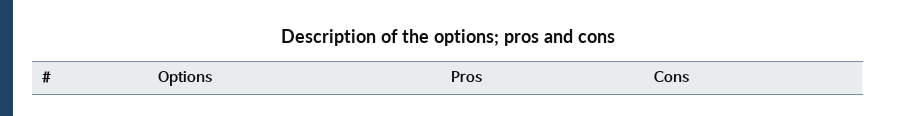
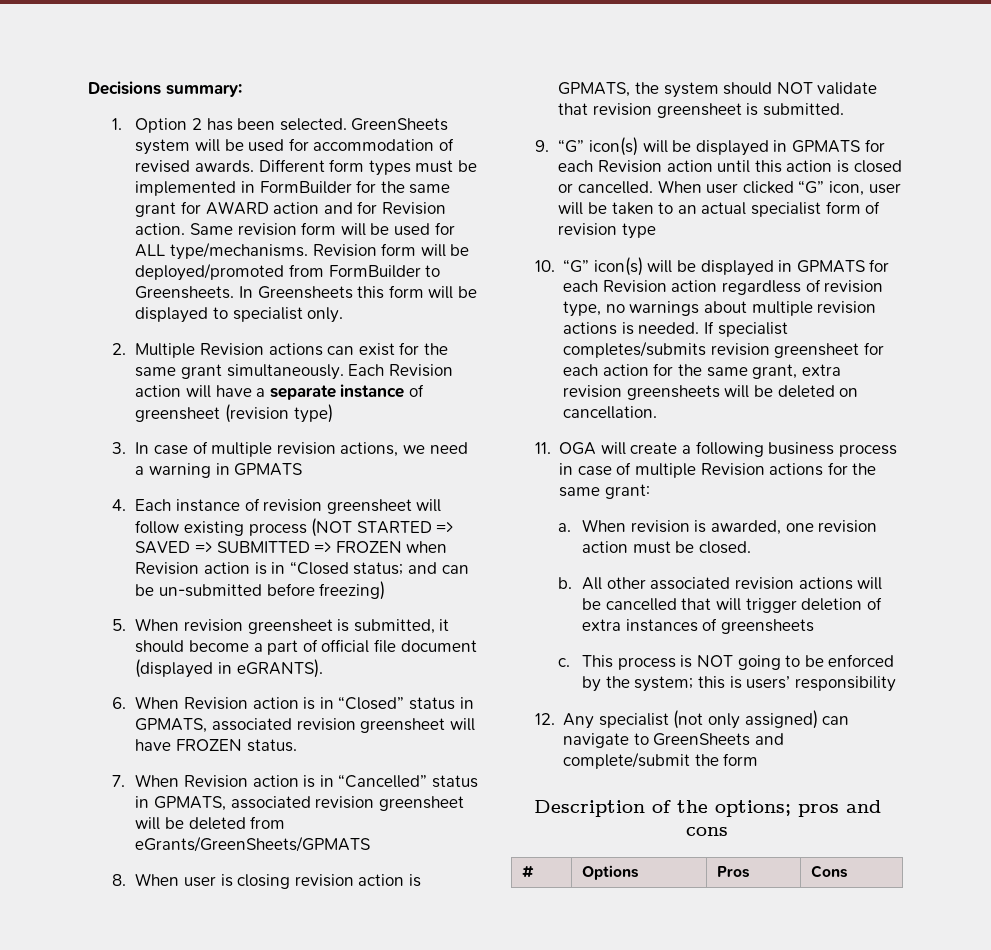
(281, 37) none -> [88,81,242,97] [111,118,449,133] [135,138,455,155] [135,159,478,176] [135,180,451,196] [135,201,447,217] [135,222,455,236] [135,242,470,260] [135,263,441,281] [135,285,478,299] [135,307,344,323] [111,342,449,358] [135,364,453,380] [135,384,425,400] [135,404,333,423] [111,441,468,457] [135,463,303,478] [111,498,442,514] [135,518,454,537] [135,541,448,554] [135,561,469,575] [135,581,386,600] [111,618,450,634] [135,639,477,655] [135,659,323,678] [111,696,474,710] [135,718,475,733] [135,739,297,752] [111,774,479,788] [135,796,464,811] [135,816,286,830] [135,836,371,852] [111,873,422,889] [558,82,878,98] [558,103,844,118] [534,137,885,156] [558,160,902,173] [558,180,901,196] [558,201,881,217] [558,223,657,239] [534,257,890,276] [563,279,884,295] [563,301,877,317] [563,321,788,337] [563,341,885,358] [563,363,841,379] [563,385,859,400] [563,406,658,419] [534,441,897,457] [559,462,877,478] [559,484,650,499] [558,519,878,535] [582,541,751,554] [558,577,883,590] [582,597,882,613] [582,618,814,634] [558,654,895,670] [582,676,896,692] [534,710,850,729] [563,733,785,748] [563,752,759,769] Decisions summary: // 1. Option 2 has been selected. GreenSheets system will be used for accommodation of revised awards. Different form types must be implemented in FormBuilder for the same grant for AWARD action and for Revision action. Same revision form will be used for ALL type/mechanisms. Revision form will be deployed/promoted from FormBuilder to Greensheets. In Greensheets this form will be displayed to specialist only. // 2. Multiple Revision actions can exist for the same grant simultaneously. Each Revision action will have a separate instance of greensheet (revision type) // 3. In case of multiple revision actions, we need a warning in GPMATS // 4. Each instance of revision greensheet will follow existing process (NOT STARTED => SAVED => SUBMITTED => FROZEN when Revision action is in “Closed status; and can be un-submitted before freezing) // 5. When revision greensheet is submitted, it should become a part of official file document (displayed in eGRANTS). // 6. When Revision action is in “Closed” status in GPMATS, associated revision greensheet will have FROZEN status. // 7. When Revision action is in “Cancelled” status in GPMATS, associated revision greensheet will be deleted from eGrants/GreenSheets/GPMATS // 8. When user is closing revision action is GPMATS, the system should NOT validate that revision greensheet is submitted. // 9. “G” icon(s) will be displayed in GPMATS for each Revision action until this action is closed or cancelled. When user clicked “G” icon, user will be taken to an actual specialist form of revision type // 10. “G” icon(s) will be displayed in GPMATS for each Revision action regardless of revision type, no warnings about multiple revision actions is needed. If specialist completes/submits revision greensheet for each action for the same grant, extra revision greensheets will be deleted on cancellation. // 11. OGA will create a following business process in case of multiple Revision actions for the same grant: // a. When revision is awarded, one revision action must be closed. // b. All other associated revision actions will be cancelled that will trigger deletion of extra instances of greensheets // c. This process is NOT going to be enforced by the system; this is users’ responsibility // 12. Any specialist (not only assigned) can navigate to GreenSheets and complete/submit the form //

